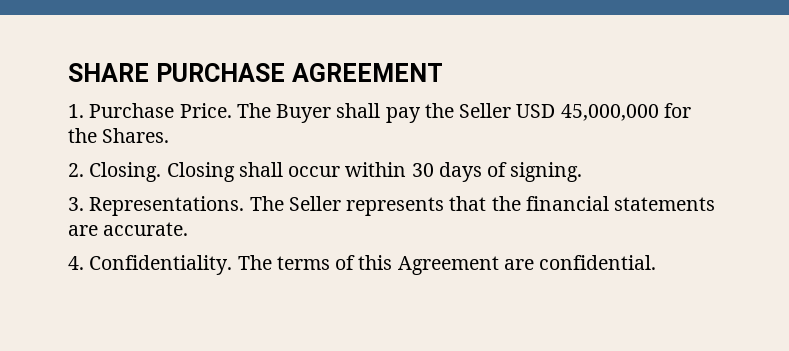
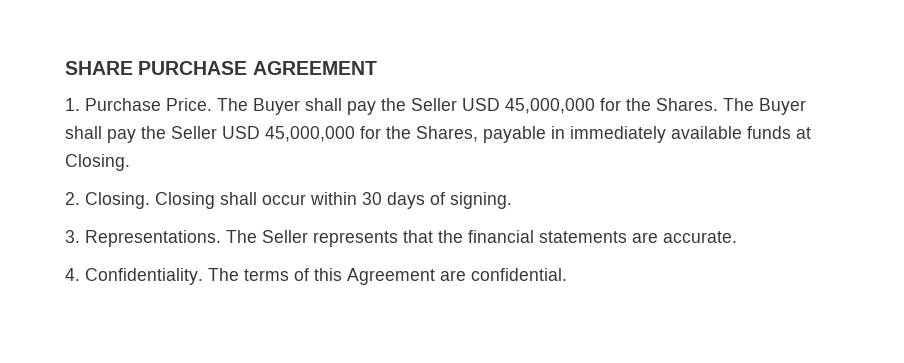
(170, 135) none -> [723,98,806,115] [65,126,811,143] [65,154,130,171] The Buyer shall pay the Seller USD 45,000,000 for the Shares, payable in immediately available funds at Closing.

